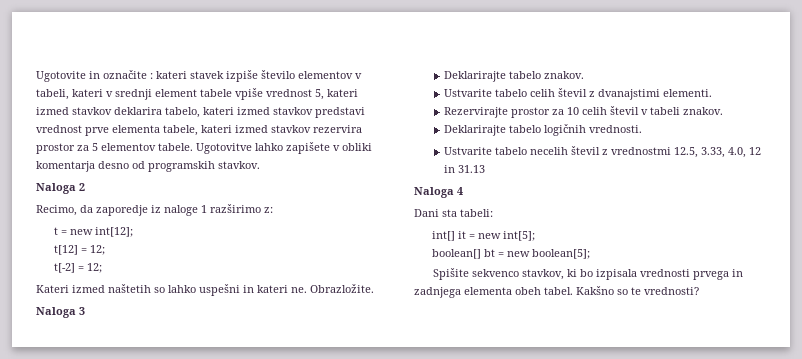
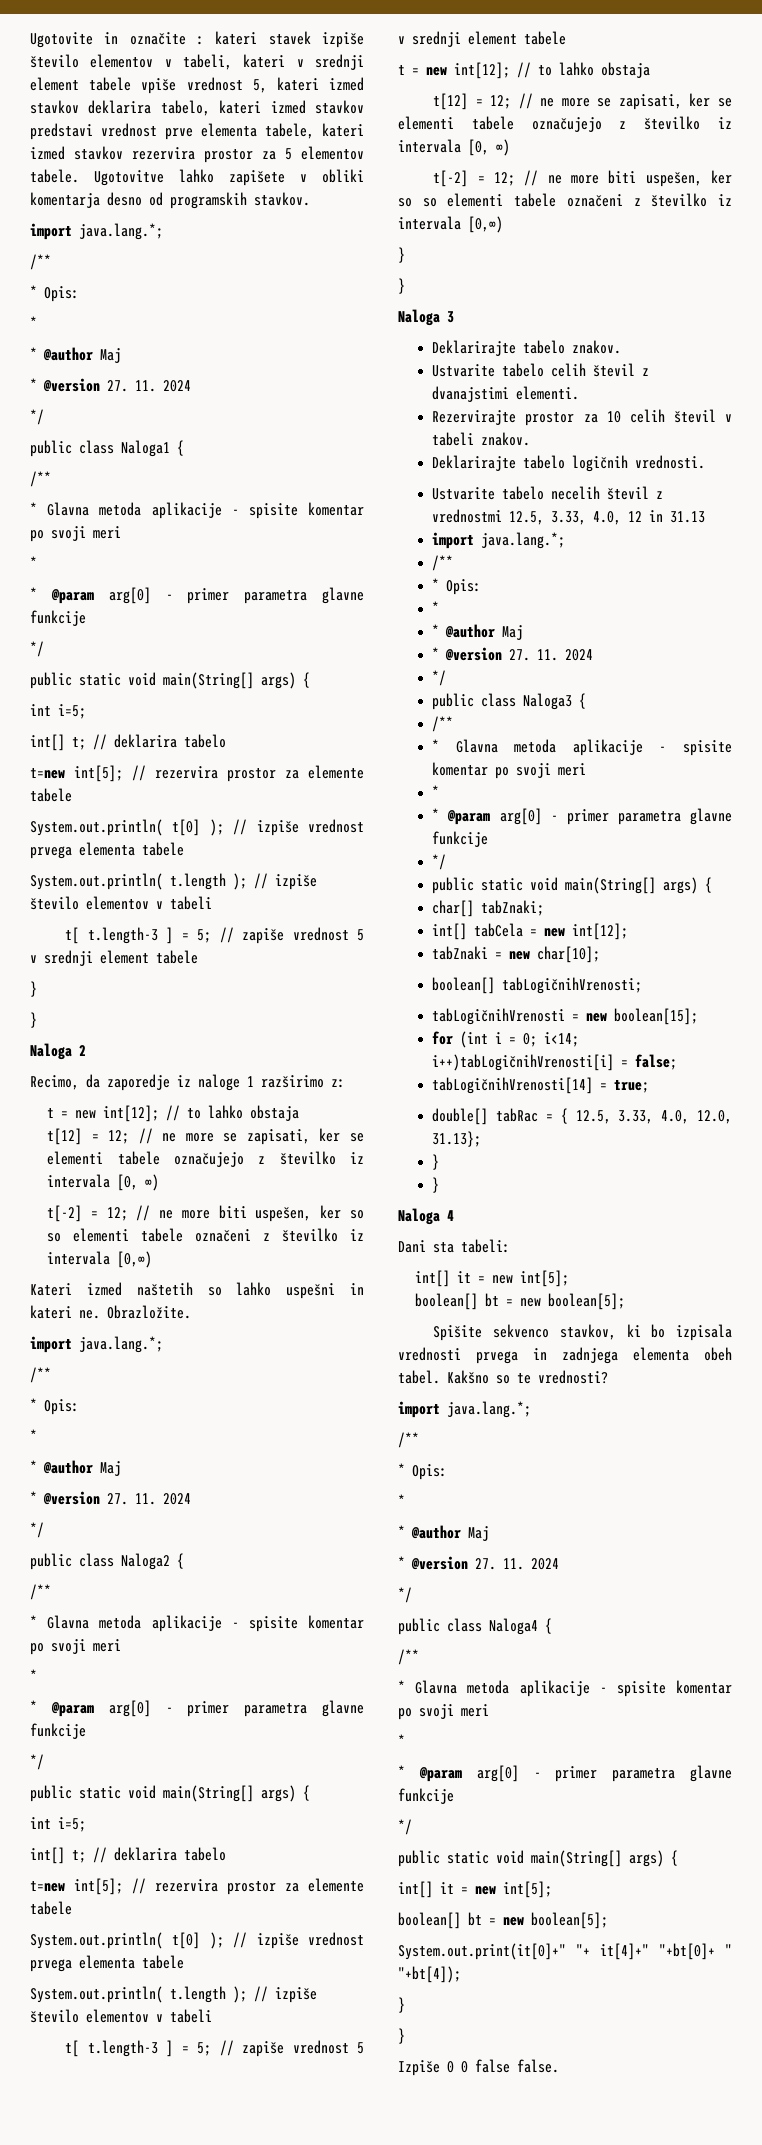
(260, 165) none -> [30,223,163,240] [30,254,51,270] [30,285,79,302] [30,316,37,329] [30,347,121,363] [30,378,191,392] [30,409,44,425] [30,440,184,457] [30,471,51,487] [30,502,364,519] [30,526,121,542] [30,556,37,569] [30,587,364,604] [30,610,86,626] [30,641,44,657] [30,672,310,689] [30,704,86,719] [30,734,226,751] [30,765,364,782] [30,788,72,802] [30,819,364,836] [30,842,184,859] [30,873,317,890] [30,896,212,910] [65,927,364,944] [30,950,198,966] [30,981,37,997] [30,1012,37,1028] // import java.lang.*; // /** // * Opis: // * // * @author Maj // * @version 27. 11. 2024 // */ // public class Naloga1 { // /** // * Glavna metoda aplikacije - spisite komentar po svoji meri // * // * @param arg[0] - primer parametra glavne funkcije // */ // public static void main(String[] args) { // int i=5; // int[] t; // deklarira tabelo // t=new int[5]; // rezervira prostor za elemente tabele // System.out.println( t[0] ); // izpiše vrednost prvega elementa tabele // System.out.println( t.length ); // izpiše število elementov v tabeli // t[ t.length-3 ] = 5; // zapiše vrednost 5 v srednji element tabele // } // }
[53,245,105,255] [53,263,102,273] // t[12] = 12; // t[-2] = 12; -> [166,1105,300,1121] [47,1128,365,1145] [47,1151,364,1167] [47,1174,160,1191] [47,1205,364,1222] [47,1228,365,1242] [47,1251,153,1268] // to lahko obstaja // t[12] = 12; // ne more se zapisati, ker se elementi tabele označujejo z številko iz intervala [0, ∞) // t[-2] = 12; // ne more biti uspešen, ker so so elementi tabele označeni z številko iz intervala [0,∞)
(374, 288) none -> [30,1336,163,1353] [30,1367,51,1383] [30,1398,79,1415] [30,1429,37,1442] [30,1460,121,1476] [30,1491,191,1505] [30,1522,44,1538] [30,1553,184,1570] [30,1584,51,1600] [30,1615,364,1632] [30,1639,121,1655] [30,1669,37,1682] [30,1700,364,1717] [30,1723,86,1739] [30,1754,44,1770] [30,1785,310,1802] [30,1817,86,1832] [30,1847,226,1864] [30,1878,364,1895] [30,1901,72,1915] [30,1932,364,1949] [30,1955,184,1972] [30,1986,317,2003] [30,2009,212,2023] [65,2040,364,2057] [398,31,566,47] [398,62,650,79] [433,93,732,110] [398,116,732,132] [398,139,510,156] [433,170,732,187] [398,193,732,207] [398,216,503,233] [398,247,405,263] [398,278,405,294] // import java.lang.*; // /** // * Opis: // * // * @author Maj // * @version 27. 11. 2024 // */ // public class Naloga2 { // /** // * Glavna metoda aplikacije - spisite komentar po svoji meri // * // * @param arg[0] - primer parametra glavne funkcije // */ // public static void main(String[] args) { // int i=5; // int[] t; // deklarira tabelo // t=new int[5]; // rezervira prostor za elemente tabele // System.out.println( t[0] ); // izpiše vrednost prvega elementa tabele // System.out.println( t.length ); // izpiše število elementov v tabeli // t[ t.length-3 ] = 5; // zapiše vrednost 5 v srednji element tabele // t = new int[12]; // to lahko obstaja // t[12] = 12; // ne more se zapisati, ker se elementi tabele označujejo z številko iz intervala [0, ∞) // t[-2] = 12; // ne more biti uspešen, ker so so elementi tabele označeni z številko iz intervala [0,∞) // } // }
(485, 169) none -> [432,532,566,549] [432,555,454,571] [432,578,482,595] [432,601,440,614] [432,624,524,640] [432,647,594,661] [432,670,447,686] [432,693,587,710] [432,716,454,732] [432,739,732,756] [432,762,587,779] [432,785,440,798] [432,808,732,825] [432,831,489,847] [432,854,447,870] [432,877,713,894] [432,900,545,917] [432,923,629,940] [432,946,601,963] [432,977,643,994] [432,1008,699,1025] [432,1031,580,1048] [432,1054,678,1071] [432,1077,650,1094] [432,1108,732,1125] [432,1131,482,1147] [432,1154,440,1170] [432,1177,440,1193] // import java.lang.*; // /** // * Opis: // * // * @author Maj // * @version 27. 11. 2024 // */ // public class Naloga3 { // /** // * Glavna metoda aplikacije - spisite komentar po svoji meri // * // * @param arg[0] - primer parametra glavne funkcije // */ // public static void main(String[] args) { // char[] tabZnaki; // int[] tabCela = new int[12]; // tabZnaki = new char[10]; // boolean[] tabLogičnihVrenosti; // tabLogičnihVrenosti = new boolean[15]; // for (int i = 0; i<14; i++)tabLogičnihVrenosti[i] = false; // tabLogičnihVrenosti[14] = true; // double[] tabRac = { 12.5, 3.33, 4.0, 12.0, 31.13}; // } // }
(699, 291) none -> [398,1401,531,1418] [398,1432,419,1448] [398,1463,447,1480] [398,1494,405,1507] [398,1525,489,1541] [398,1556,559,1570] [398,1587,412,1603] [398,1618,552,1635] [398,1649,419,1665] [398,1680,732,1697] [398,1704,489,1720] [398,1734,405,1747] [398,1765,732,1782] [398,1788,454,1804] [398,1819,412,1835] [398,1850,678,1867] [398,1881,552,1898] [398,1912,608,1929] [398,1943,732,1960] [398,1966,461,1983] [398,1997,405,2013] [398,2028,405,2044] [398,2059,559,2076] // import java.lang.*; // /** // * Opis: // * // * @author Maj // * @version 27. 11. 2024 // */ // public class Naloga4 { // /** // * Glavna metoda aplikacije - spisite komentar po svoji meri // * // * @param arg[0] - primer parametra glavne funkcije // */ // public static void main(String[] args) { // int[] it = new int[5]; // boolean[] bt = new boolean[5]; // System.out.print(it[0]+" "+ it[4]+" "+bt[0]+ " "+bt[4]); // } // } // Izpiše 0 0 false false.

